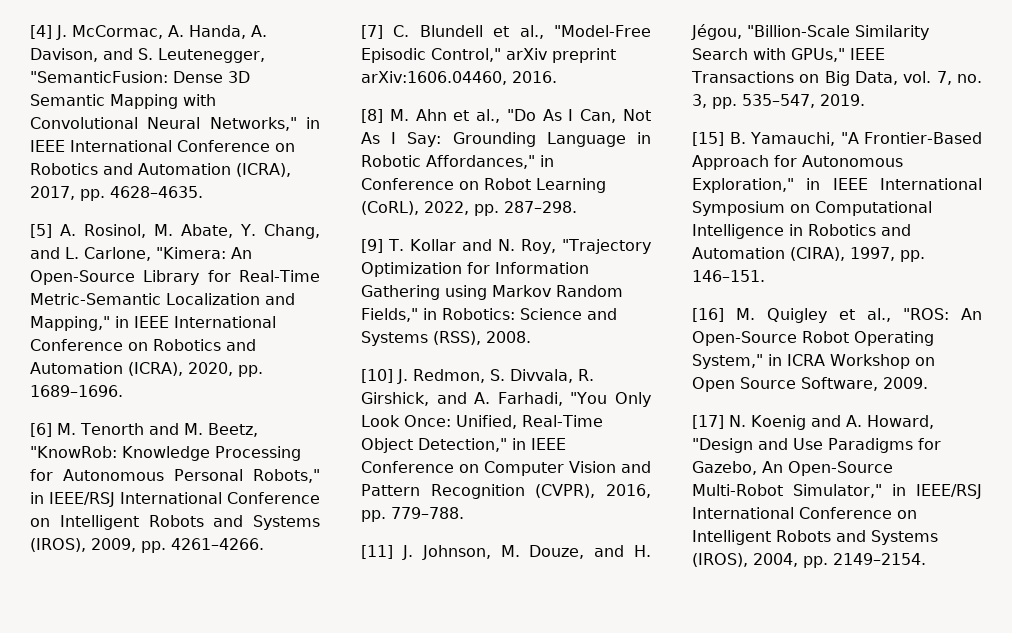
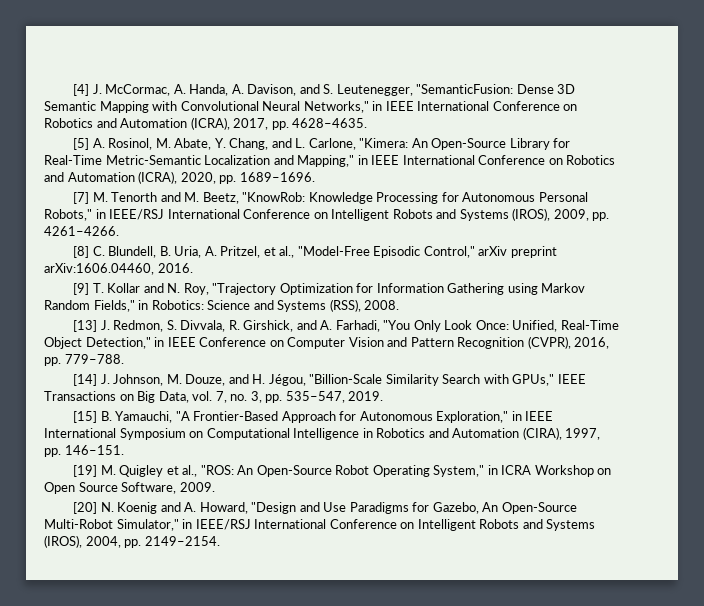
[30,423,52,437] [6] -> [73,192,90,204] [7]
[361,25,483,39] [7] C. Blundell -> [73,246,261,258] [8] C. Blundell, B. Uria, A. Pritzel,
[361,109,651,123] [361,132,651,147] [361,155,554,169] [361,178,606,193] [361,201,577,216] // [8] M. Ahn et al., "Do As I Can, Not As I Say: Grounding Language in Robotic Affordances," in Conference on Robot Learning (CoRL), 2022, pp. 287–298. -> (193, 268) none
[361,369,393,383] [10] -> [73,320,98,332] [13]
[361,545,393,559] [11] -> [73,374,98,386] [14]
[692,308,724,322] [16] -> [73,465,98,477] [19]
[692,415,724,429] [17] -> [73,502,98,514] [20]

